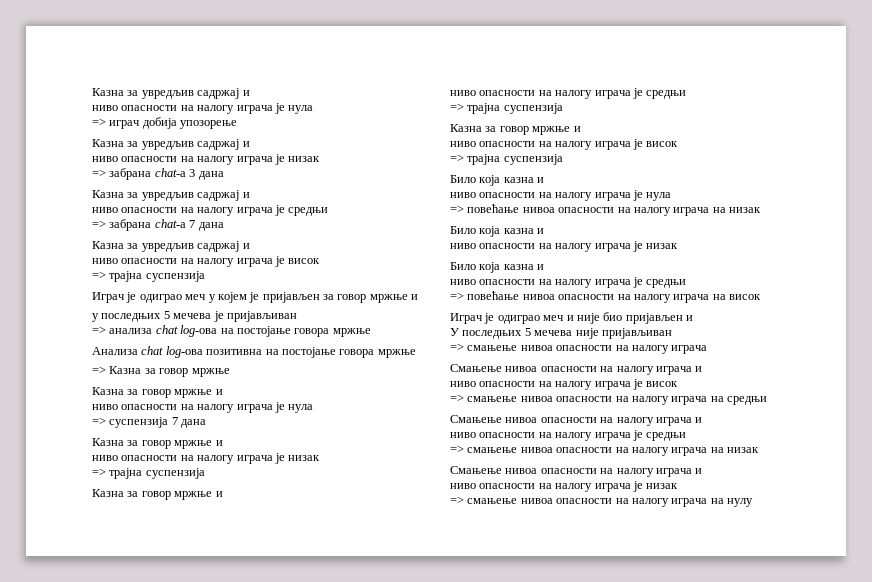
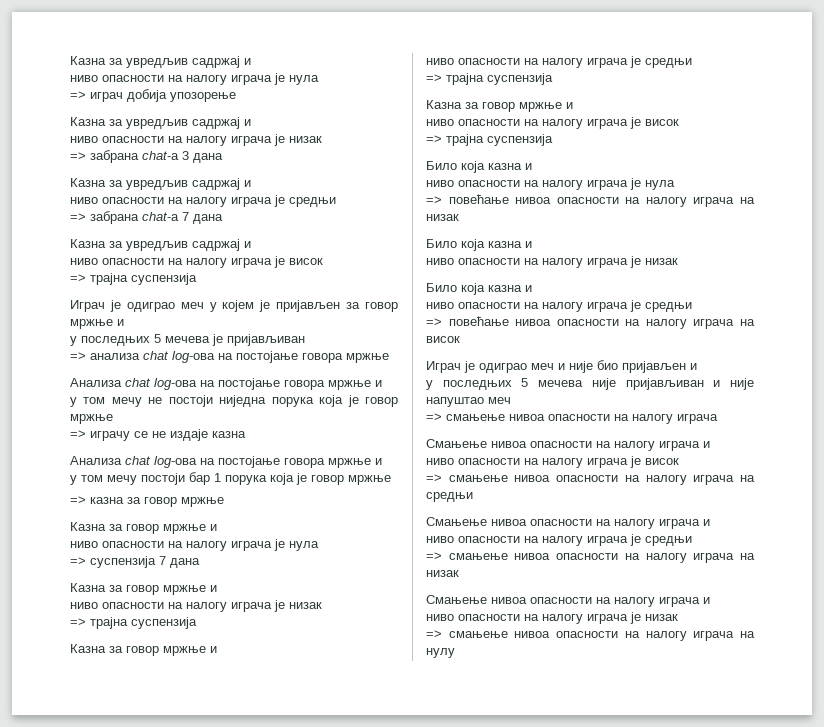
[206,347,416,358] [92,366,142,374] позитивна на постојање говора мржње // => Казна -> [200,378,382,390] [70,395,399,407] [70,414,113,424] [70,429,246,441] [70,456,382,468] [70,472,391,485] [70,496,124,504] на постојање говора мржње и // у том мечу не постоји ниједна порука која је говор мржње // => играчу се не издаје казна // Анализа chat log-ова на постојање говора мржње и // у том мечу постоји бар 1 порука која је говор мржње // => казна
[450,328,459,336] У -> [426,380,433,390] у
(672, 333) none -> [713,378,754,390] [426,397,511,407] и није напуштао меч

